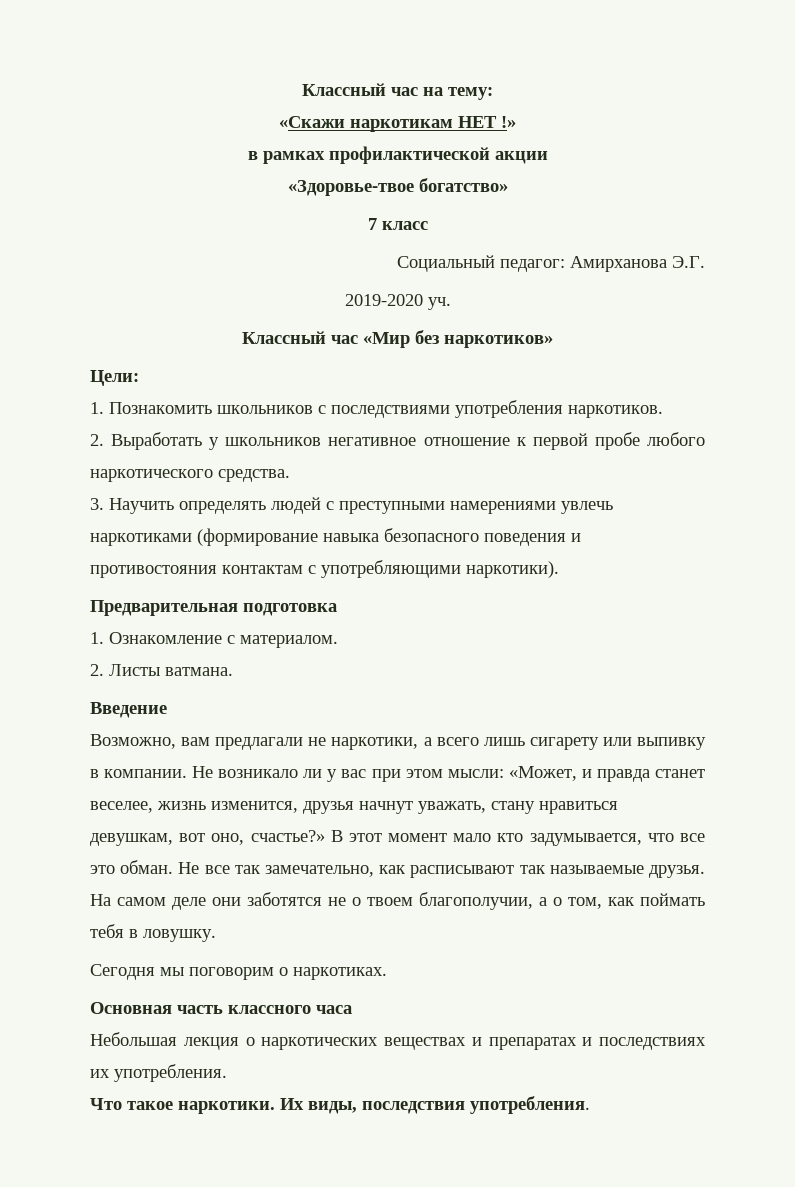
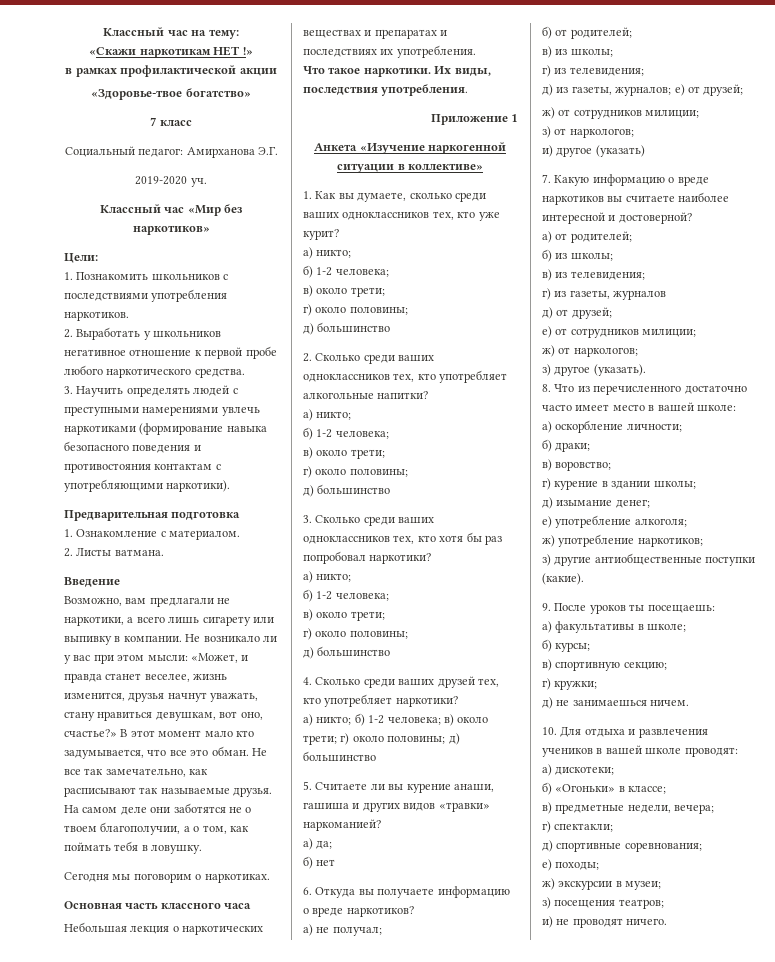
(590, 1105) none -> [430,114,517,125] [314,142,506,154] [337,163,483,173] [303,191,486,202] [303,211,500,221] [303,229,339,240] [303,247,352,259] [303,265,389,278] [303,285,385,297] [303,304,408,316] [303,322,391,335] [303,353,435,364] [303,370,508,383] [303,391,429,399] [303,409,352,421] [303,427,389,440] [303,447,385,459] [303,466,408,478] [303,484,391,497] [303,515,435,526] [303,532,502,545] [303,551,432,564] [303,571,352,583] [303,589,389,602] [303,609,385,621] [303,628,408,640] [303,646,391,659] [303,676,499,688] [303,694,458,707] [303,713,489,726] [303,733,460,745] [303,751,376,762] [303,781,494,793] [303,802,490,812] [303,819,381,831] [303,838,333,850] [303,856,336,869] [303,886,510,898] [303,906,414,917] [303,924,382,936] [542,26,632,39] [542,46,613,58] [542,65,644,77] [542,84,744,96] [542,107,700,119] [542,126,634,138] [542,145,645,157] [542,174,709,186] [542,192,730,205] [542,212,692,224] [542,231,632,243] [542,249,613,262] [542,269,645,281] [542,288,667,300] [542,307,612,319] [542,326,697,338] [542,345,638,357] [542,364,646,376] [542,384,747,395] [542,402,736,412] [542,420,682,433] [542,439,591,452] [542,459,612,471] [542,478,696,490] [542,497,650,509] [542,515,687,528] [542,534,703,547] [542,553,756,566] [542,573,584,585] [542,603,715,614] [542,621,687,633] [542,639,591,652] [542,659,667,671] [542,678,598,690] [542,697,690,709] [542,726,708,738] [542,745,738,757] [542,764,615,776] [542,782,667,795] [542,802,715,814] [542,821,614,833] [542,840,702,852] [542,859,600,871] [542,878,662,890] [542,897,664,909] [542,916,668,928] // Приложение 1 // Анкета «Изучение наркогенной ситуации в коллективе» // 1. Как вы думаете, сколько среди ваших одноклассников тех, кто уже курит? // а) никто; // б) 1-2 человека; // в) около трети; // г) около половины; // д) большинство // 2. Сколько среди ваших одноклассников тех, кто употребляет алкогольные напитки? // а) никто; // б) 1-2 человека; // в) около трети; // г) около половины; // д) большинство // 3. Сколько среди ваших одноклассников тех, кто хотя бы раз попробовал наркотики? // а) никто; // б) 1-2 человека; // в) около трети; // г) около половины; // д) большинство // 4. Сколько среди ваших друзей тех, кто употребляет наркотики? // а) никто; б) 1-2 человека; в) около трети; г) около половины; д) большинство // 5. Считаете ли вы курение анаши, гашиша и других видов «травки» наркоманией? // а) да; // б) нет // 6. Откуда вы получаете информацию о вреде наркотиков? // а) не получал; // б) от родителей; // в) из школы; // г) из телевидения; // д) из газеты, журналов; е) от друзей; // ж) от сотрудников милиции; // з) от наркологов; // и) другое (указать) // 7. Какую информацию о вреде наркотиков вы считаете наиболее интересной и достоверной? // а) от родителей; // б) из школы; // в) из телевидения; // г) из газеты, журналов // д) от друзей; // е) от сотрудников милиции; // ж) от наркологов; // з) другое (указать). // 8. Что из перечисленного достаточно часто имеет место в вашей школе: // а) оскорбление личности; // б) драки; // в) воровство; // г) курение в здании школы; // д) изымание денег; // е) употребление алкоголя; // ж) употребление наркотиков; // з) другие антиобщественные поступки (какие). // 9. После уроков ты посещаешь: // а) факультативы в школе; // б) курсы; // в) спортивную секцию; // г) кружки; // д) не занимаешься ничем. // 10. Для отдыха и развлечения учеников в вашей школе проводят: // а) дискотеки; // б) «Огоньки» в классе; // в) предметные недели, вечера; // г) спектакли; // д) спортивные соревнования; // е) походы; // ж) экскурсии в музеи; // з) посещения театров; // и) не проводят ничего.

